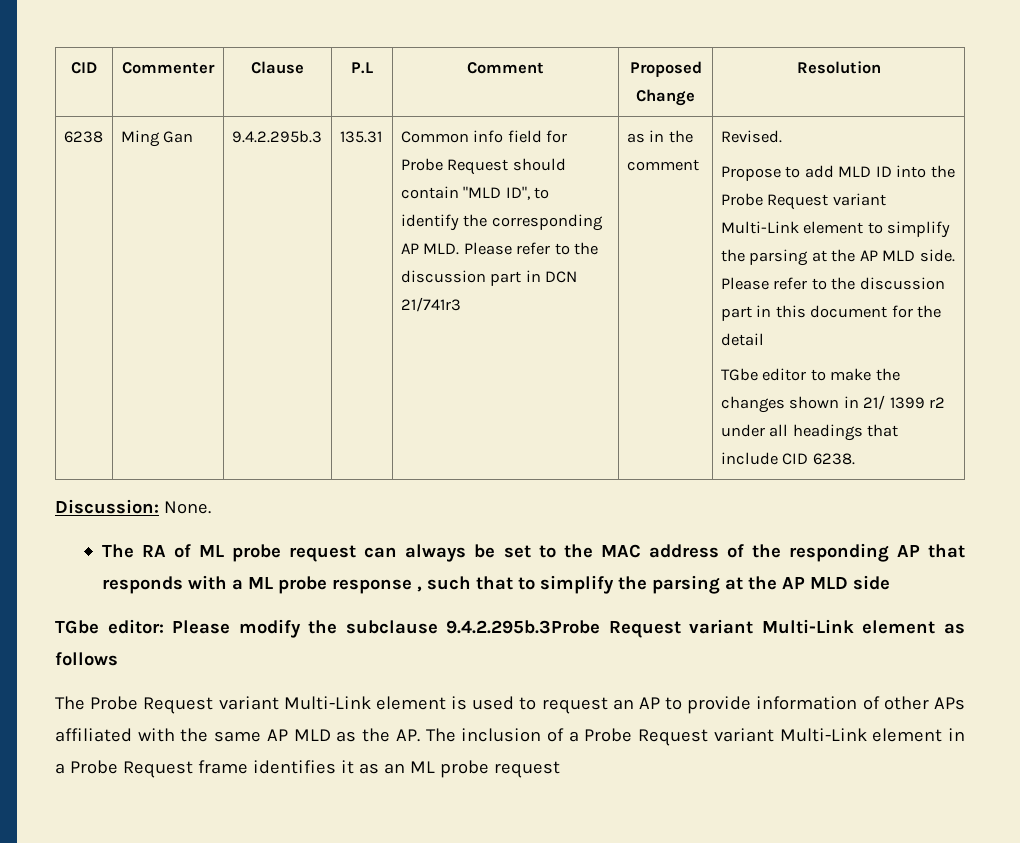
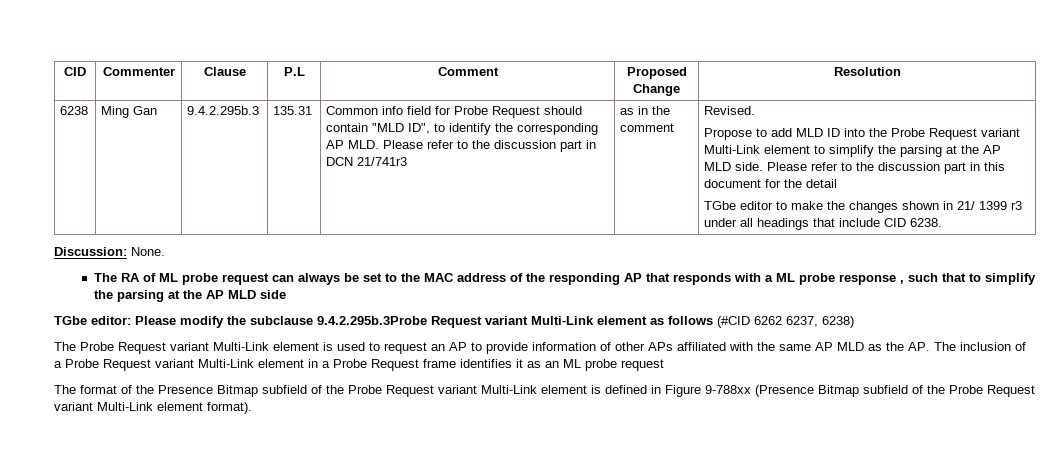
[929,397,946,408] r2 -> [1011,201,1023,210] r3
(118, 659) none -> [717,316,854,328] (#CID 6262 6237, 6238)
(560, 769) none -> [54,385,1035,397] [54,402,252,414] // The format of the Presence Bitmap subfield of the Probe Request variant Multi-Link element is defined in Figure 9-788xx (Presence Bitmap subfield of the Probe Request variant Multi-Link element format).

